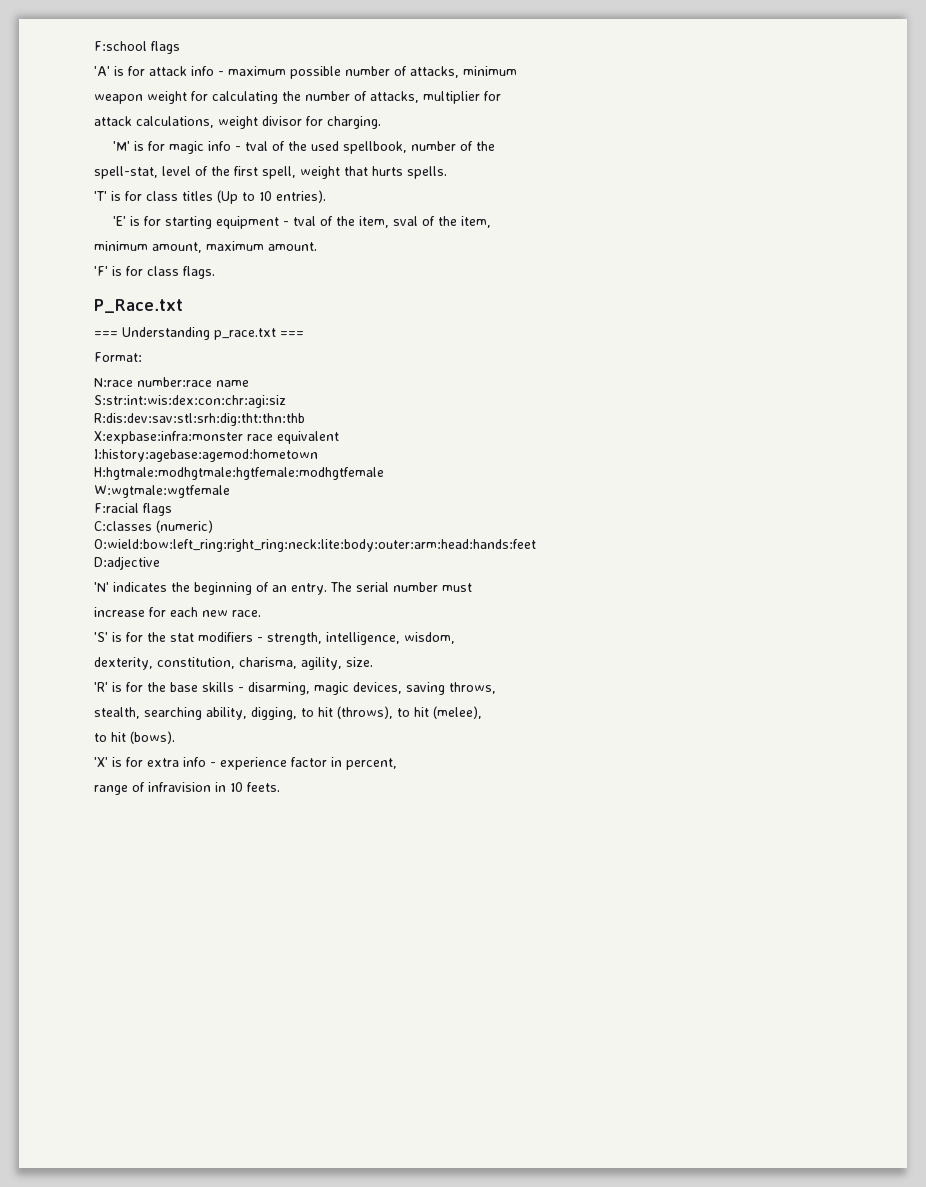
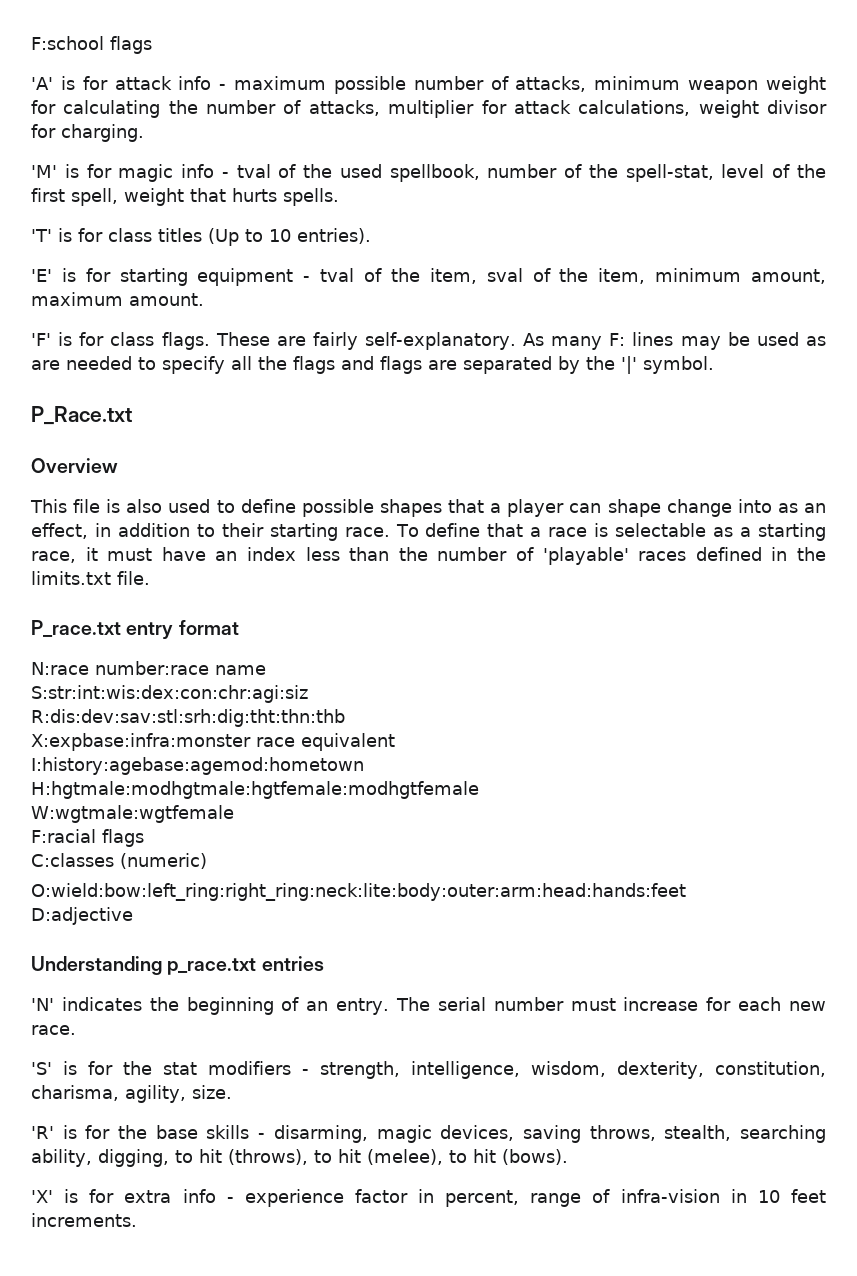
(517, 71) // -> (681, 83) none
(501, 96) // -> (507, 107) none
(495, 146) // -> (618, 171) none
(491, 222) // -> (646, 276) none
[94,299,183,313] [94,327,304,340] [94,352,142,362] // P_Race.txt // === Understanding p_race.txt === // Format: -> [215,332,826,350] [31,356,714,374] [31,406,132,425] [31,458,118,473] [30,499,827,517] [31,523,826,541] [31,547,827,565] [31,571,150,585] [31,620,239,639] These are fairly self-explanatory. As many F: lines may be used as are needed to specify all the flags and flags are separated by the '|' symbol. // P_Race.txt // Overview // This file is also used to define possible shapes that a player can shape change into as an effect, in addition to their starting race. To define that a race is selectable as a starting race, it must have an index less than the number of 'playable' races defined in the limits.txt file. // P_race.txt entry format
(160, 563) none -> [31,956,324,975] // Understanding p_race.txt entries
(472, 587) // -> (616, 1004) none
(455, 638) // -> (606, 1069) none
(496, 688) // -> (656, 1133) none
(482, 712) // -> (443, 1157) none
(397, 764) // -> (520, 1198) none
[148,782,211,792] infravision -> [620,1189,720,1203] infra-vision
[247,782,280,792] feets. -> [790,1189,826,1203] [31,1213,137,1227] feet increments.

